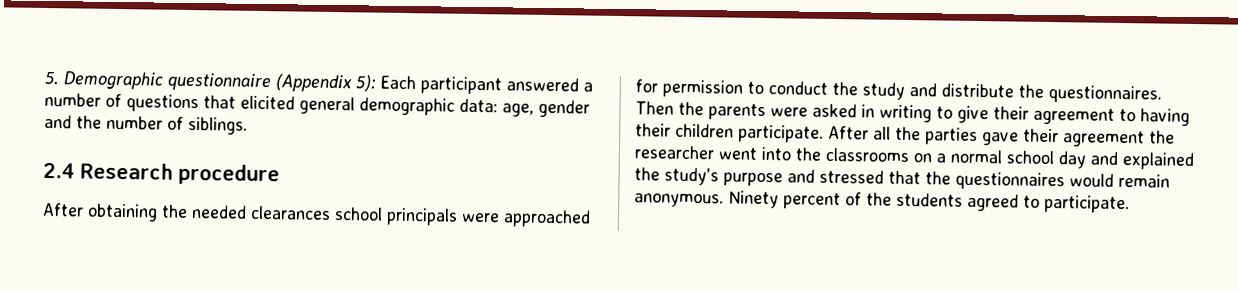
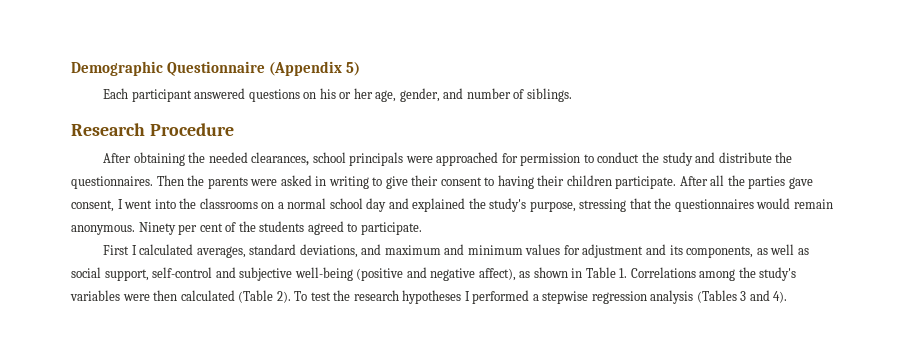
[44,70,593,95] [44,92,590,118] [44,114,102,129] 5. Demographic questionnaire (Appendix 5): Each participant answered a number of questions that elicited general demographic data: age, gender and the -> [71,61,361,76] [103,88,464,102] Demographic Questionnaire (Appendix 5) // Each participant answered questions on his or her age, gender, and
[43,162,280,186] 2.4 Research procedure -> [71,123,234,136] Research Procedure
[250,205,331,220] clearances -> [251,152,310,166] clearances,
[1033,107,1115,125] agreement -> [440,177,482,186] consent
[1023,128,1175,148] [634,145,714,160] their agreement the researcher -> [71,199,123,212] consent, I
[723,169,884,187] purpose and stressed -> [529,199,627,212] purpose, stressing
[783,192,841,210] percent -> [178,223,223,235] per cent
(1130, 204) none -> [103,244,809,258] [71,267,797,281] [70,290,788,304] // First I calculated averages, standard deviations, and maximum and minimum values for adjustment and its components, as well as social support, self-control and subjective well-being (positive and negative affect), as shown in Table 1. Correlations among the study's variables were then calculated (Table 2). To test the research hypotheses I performed a stepwise regression analysis (Tables 3 and 4).

